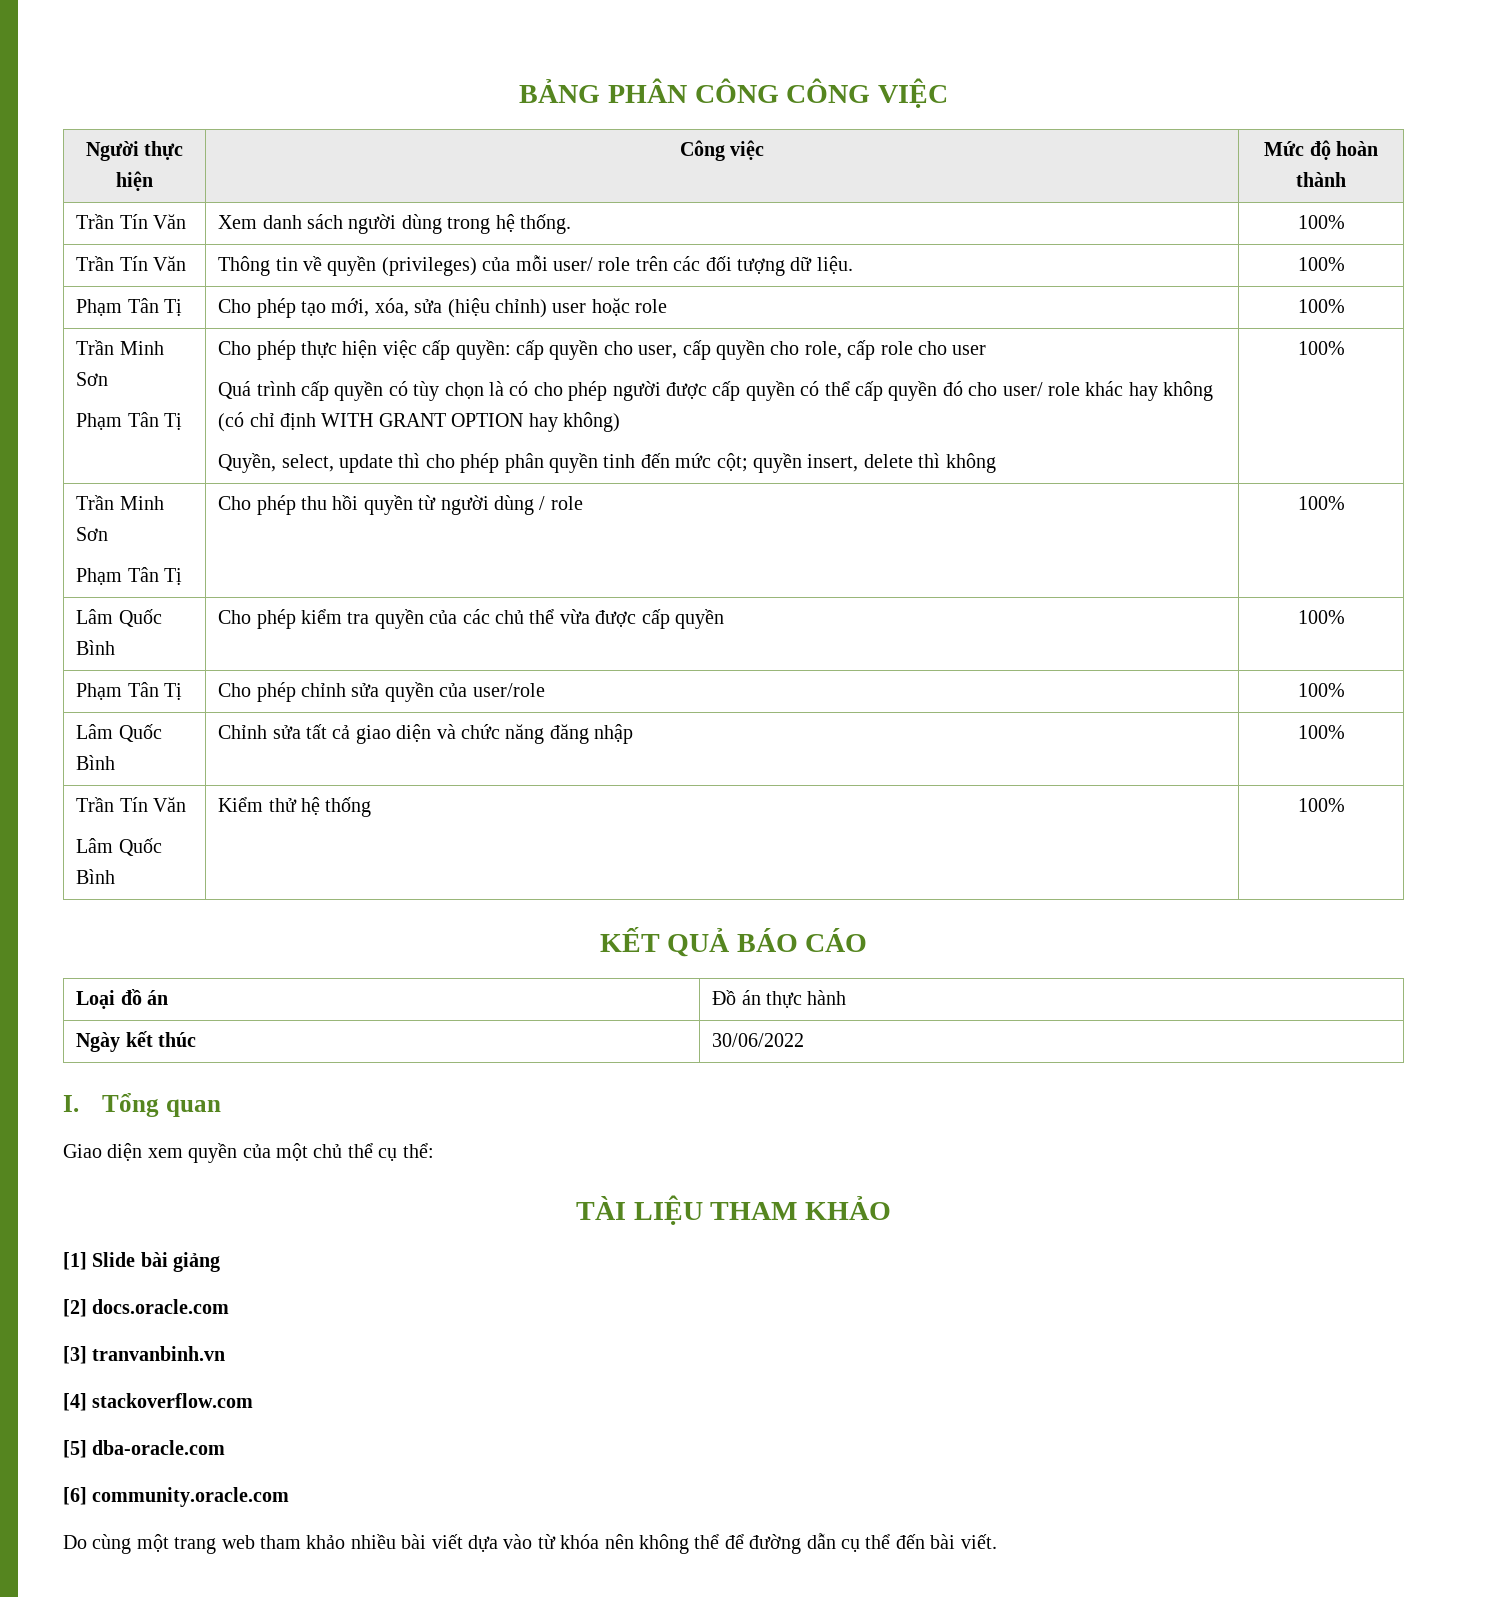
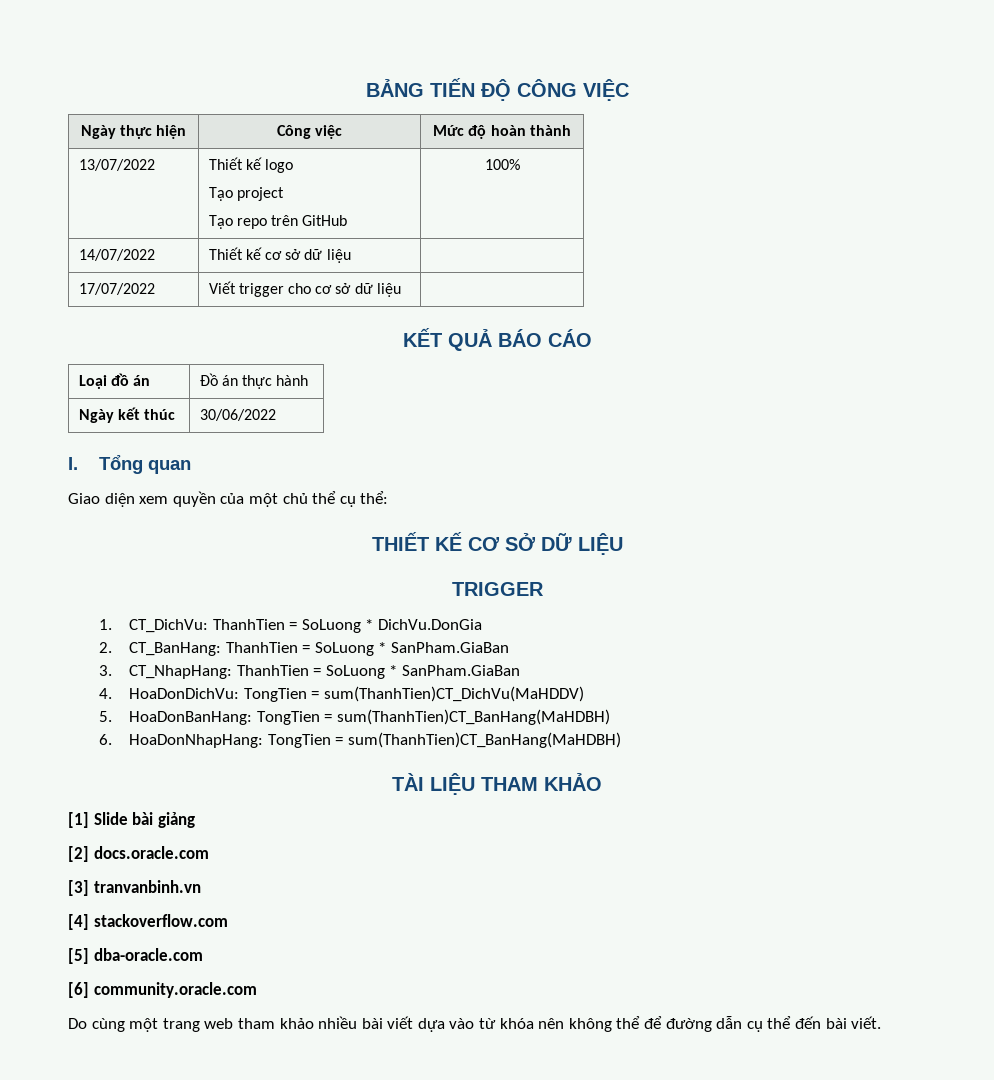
[607,78,779,103] PHÂN CÔNG -> [429,78,511,101] TIẾN ĐỘ
[85,141,139,161] Người -> [80,125,116,139] Ngày
[76,214,187,229] [218,214,572,234] [1297,215,1345,229] [76,256,187,271] [218,255,853,276] [1297,257,1345,271] [76,298,183,316] [218,298,668,318] [1297,299,1345,313] [76,340,164,355] [76,372,109,386] [76,412,183,430] [218,340,987,360] [218,381,1214,401] [218,412,621,432] [218,453,996,473] [1297,341,1345,355] [76,495,164,510] [76,527,109,541] [76,567,183,585] [218,495,583,515] [1297,496,1345,510] [76,609,162,627] [76,640,116,655] [218,609,725,629] [1297,610,1345,624] [76,682,183,700] [218,682,545,702] [1297,683,1345,697] [76,724,162,742] [76,755,116,770] [218,724,634,744] [1297,725,1345,739] [76,797,187,812] [76,838,162,856] [76,869,116,884] [218,797,372,817] [1297,798,1345,812] Trần Tín Văn | Xem danh sách người dùng trong hệ thống. | 100% // Trần Tín Văn | Thông tin về quyền (privileges) của mỗi user/ role trên các đối tượng dữ liệu. | 100% // Phạm Tân Tị | Cho phép tạo mới, xóa, sửa (hiệu chỉnh) user hoặc role | 100% // Trần Minh Sơn // Phạm Tân Tị | Cho phép thực hiện việc cấp quyền: cấp quyền cho user, cấp quyền cho role, cấp role cho user // Quá trình cấp quyền có tùy chọn là có cho phép người được cấp quyền có thể cấp quyền đó cho user/ role khác hay không (có chỉ định WITH GRANT OPTION hay không) // Quyền, select, update thì cho phép phân quyền tinh đến mức cột; quyền insert, delete thì không | 100% // Trần Minh Sơn // Phạm Tân Tị | Cho phép thu hồi quyền từ người dùng / role | 100% // Lâm Quốc Bình | Cho phép kiểm tra quyền của các chủ thể vừa được cấp quyền | 100% // Phạm Tân Tị | Cho phép chỉnh sửa quyền của user/role | 100% // Lâm Quốc Bình | Chỉnh sửa tất cả giao diện và chức năng đăng nhập | 100% // Trần Tín Văn // Lâm Quốc Bình | Kiểm thử hệ thống | 100% -> [78,159,155,171] [208,157,294,173] [208,187,284,201] [208,215,348,229] [484,159,520,170] [78,249,155,261] [208,247,351,263] [78,283,155,295] [208,281,401,297] 13/07/2022 | Thiết kế logo // Tạo project // Tạo repo trên GitHub | 100% // 14/07/2022 | Thiết kế cơ sở dữ liệu | // 17/07/2022 | Viết trigger cho cơ sở dữ liệu |
(434, 1150) none -> [371,532,623,555] [451,582,544,596] [98,619,483,633] [98,642,510,656] [98,665,521,679] [98,686,584,702] [98,709,610,725] [98,732,621,748] // THIẾT KẾ CƠ SỞ DỮ LIỆU // TRIGGER // 1. CT_DichVu: ThanhTien = SoLuong * DichVu.DonGia // 2. CT_BanHang: ThanhTien = SoLuong * SanPham.GiaBan // 3. CT_NhapHang: ThanhTien = SoLuong * SanPham.GiaBan // 4. HoaDonDichVu: TongTien = sum(ThanhTien)CT_DichVu(MaHDDV) // 5. HoaDonBanHang: TongTien = sum(ThanhTien)CT_BanHang(MaHDBH) // 6. HoaDonNhapHang: TongTien = sum(ThanhTien)CT_BanHang(MaHDBH)

